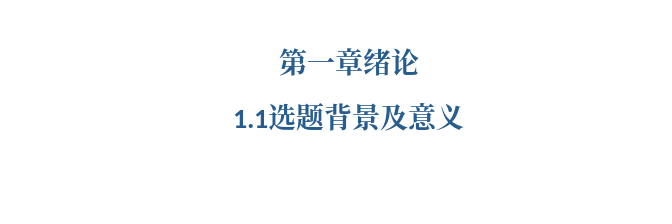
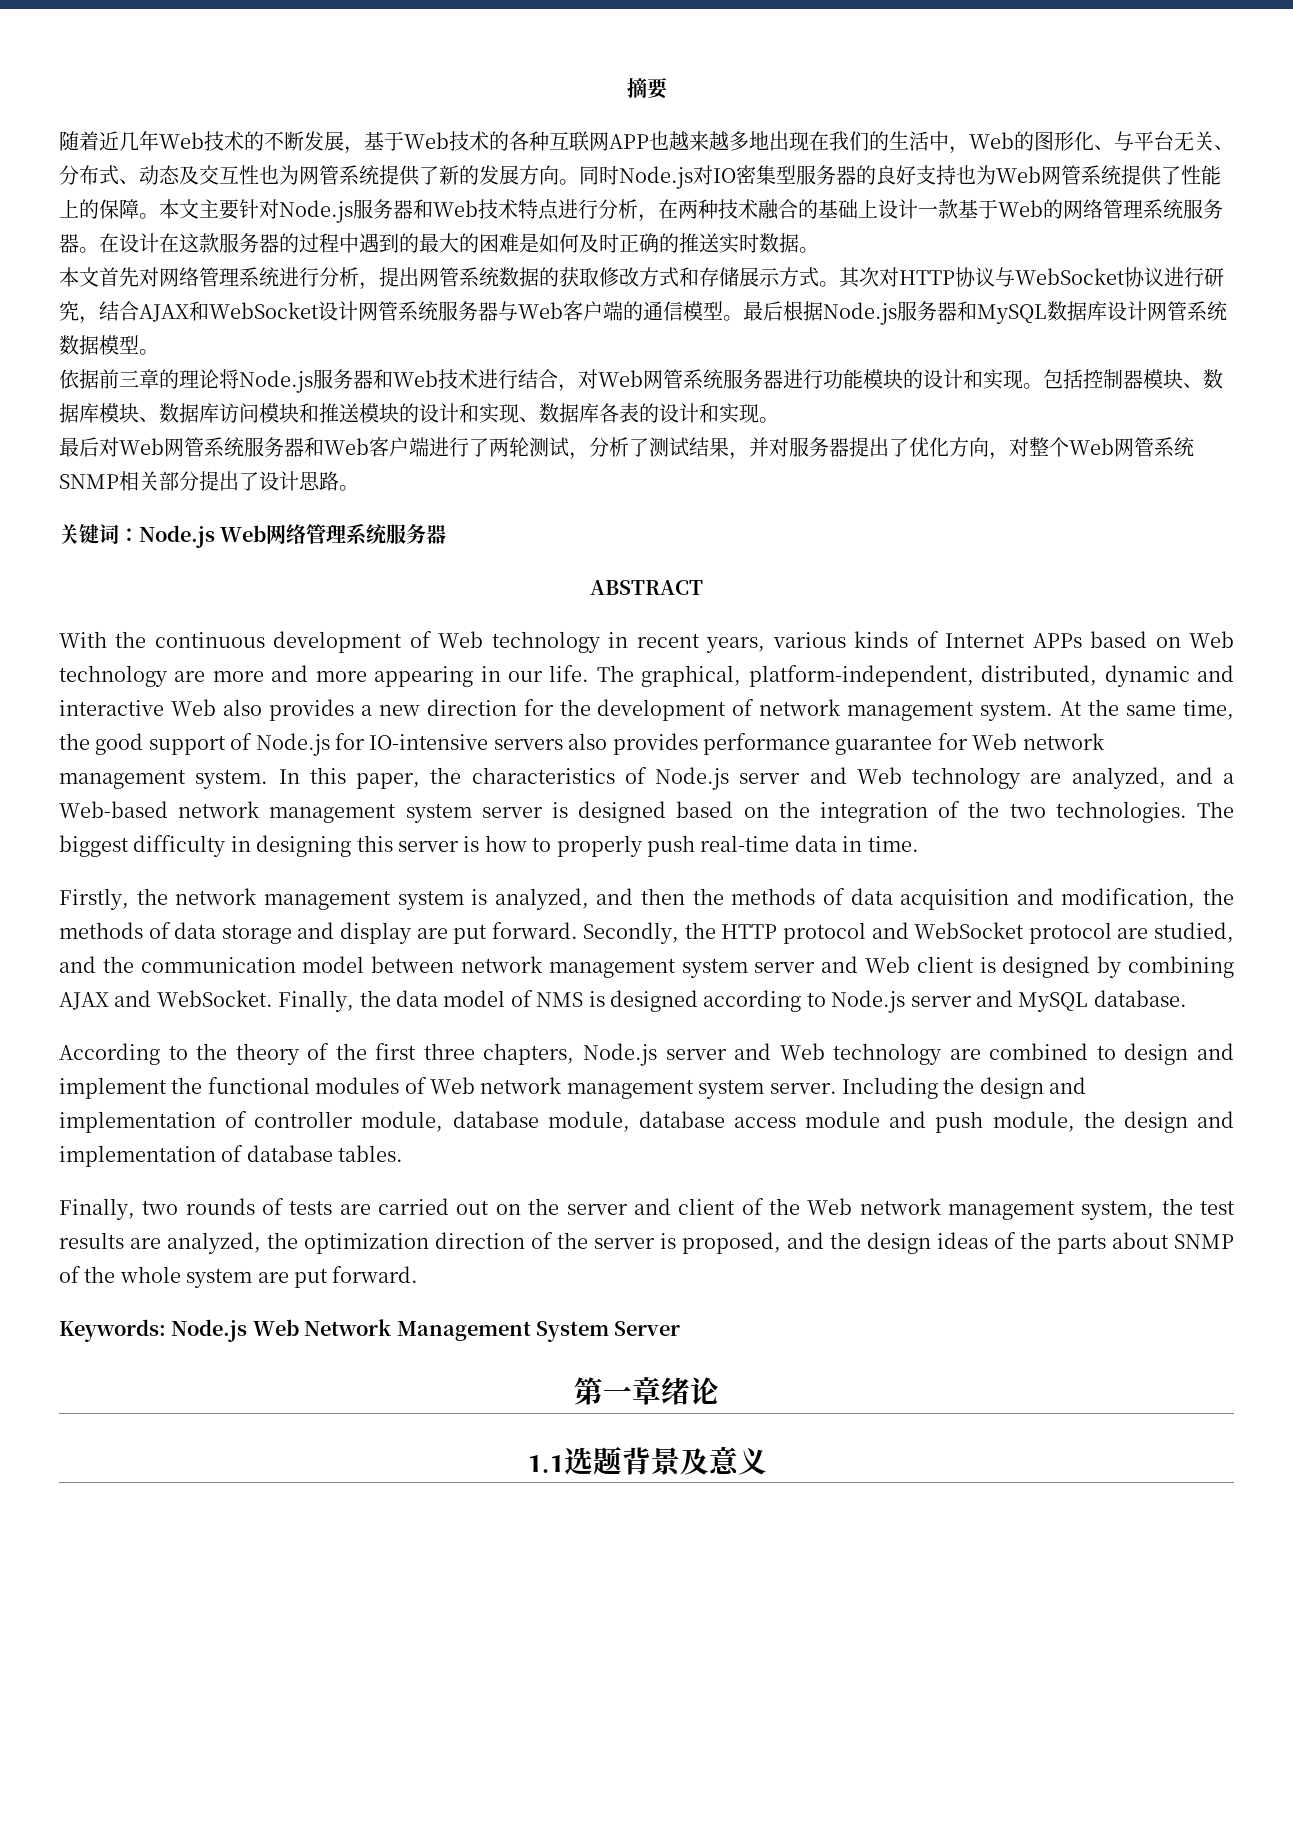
(278, 62) none -> [626,78,668,99] [59,131,1234,154] [59,165,1221,189] [59,199,1223,223] [59,233,819,254] [59,267,1224,290] [59,301,1227,325] [59,335,159,355] [59,369,1223,393] [59,403,779,424] [59,437,1194,460] [59,471,359,491] [59,523,447,548] [590,580,703,595] [59,631,1235,653] [59,665,1234,687] [59,699,1235,721] [59,733,1105,756] [59,767,1234,790] [59,801,1235,823] [59,835,919,857] [59,888,1234,910] [59,922,1234,944] [59,956,1234,978] [59,990,1187,1013] [59,1043,1234,1066] [59,1077,1087,1099] [59,1111,1234,1133] [59,1145,404,1167] [59,1198,1235,1220] [59,1232,1234,1254] [59,1266,419,1288] [59,1319,681,1342] 摘要 // 随着近几年Web技术的不断发展，基于Web技术的各种互联网APP也越来越多地出现在我们的生活中，Web的图形化、与平台无关、分布式、动态及交互性也为网管系统提供了新的发展方向。同时Node.js对IO密集型服务器的良好支持也为Web网管系统提供了性能上的保障。本文主要针对Node.js服务器和Web技术特点进行分析，在两种技术融合的基础上设计一款基于Web的网络管理系统服务器。在设计在这款服务器的过程中遇到的最大的困难是如何及时正确的推送实时数据。 // 本文首先对网络管理系统进行分析，提出网管系统数据的获取修改方式和存储展示方式。其次对HTTP协议与WebSocket协议进行研究，结合AJAX和WebSocket设计网管系统服务器与Web客户端的通信模型。最后根据Node.js服务器和MySQL数据库设计网管系统数据模型。 // 依据前三章的理论将Node.js服务器和Web技术进行结合，对Web网管系统服务器进行功能模块的设计和实现。包括控制器模块、数据库模块、数据库访问模块和推送模块的设计和实现、数据库各表的设计和实现。 // 最后对Web网管系统服务器和Web客户端进行了两轮测试，分析了测试结果，并对服务器提出了优化方向，对整个Web网管系统SNMP相关部分提出了设计思路。 // 关键词：Node.js Web网络管理系统服务器 // ABSTRACT // With the continuous development of Web technology in recent years, various kinds of Internet APPs based on Web technology are more and more appearing in our life. The graphical, platform-independent, distributed, dynamic and interactive Web also provides a new direction for the development of network management system. At the same time, the good support of Node.js for IO-intensive servers also provides performance guarantee for Web network management system. In this paper, the characteristics of Node.js server and Web technology are analyzed, and a Web-based network management system server is designed based on the integration of the two technologies. The biggest difficulty in designing this server is how to properly push real-time data in time. // Firstly, the network management system is analyzed, and then the methods of data acquisition and modification, the methods of data storage and display are put forward. Secondly, the HTTP protocol and WebSocket protocol are studied, and the communication model between network management system server and Web client is designed by combining AJAX and WebSocket. Finally, the data model of NMS is designed according to Node.js server and MySQL database. // According to the theory of the first three chapters, Node.js server and Web technology are combined to design and implement the functional modules of Web network management system server. Including the design and implementation of controller module, database module, database access module and push module, the design and implementation of database tables. // Finally, two rounds of tests are carried out on the server and client of the Web network management system, the test results are analyzed, the optimization direction of the server is proposed, and the design ideas of the parts about SNMP of the whole system are put forward. // Keywords: Node.js Web Network Management System Server //

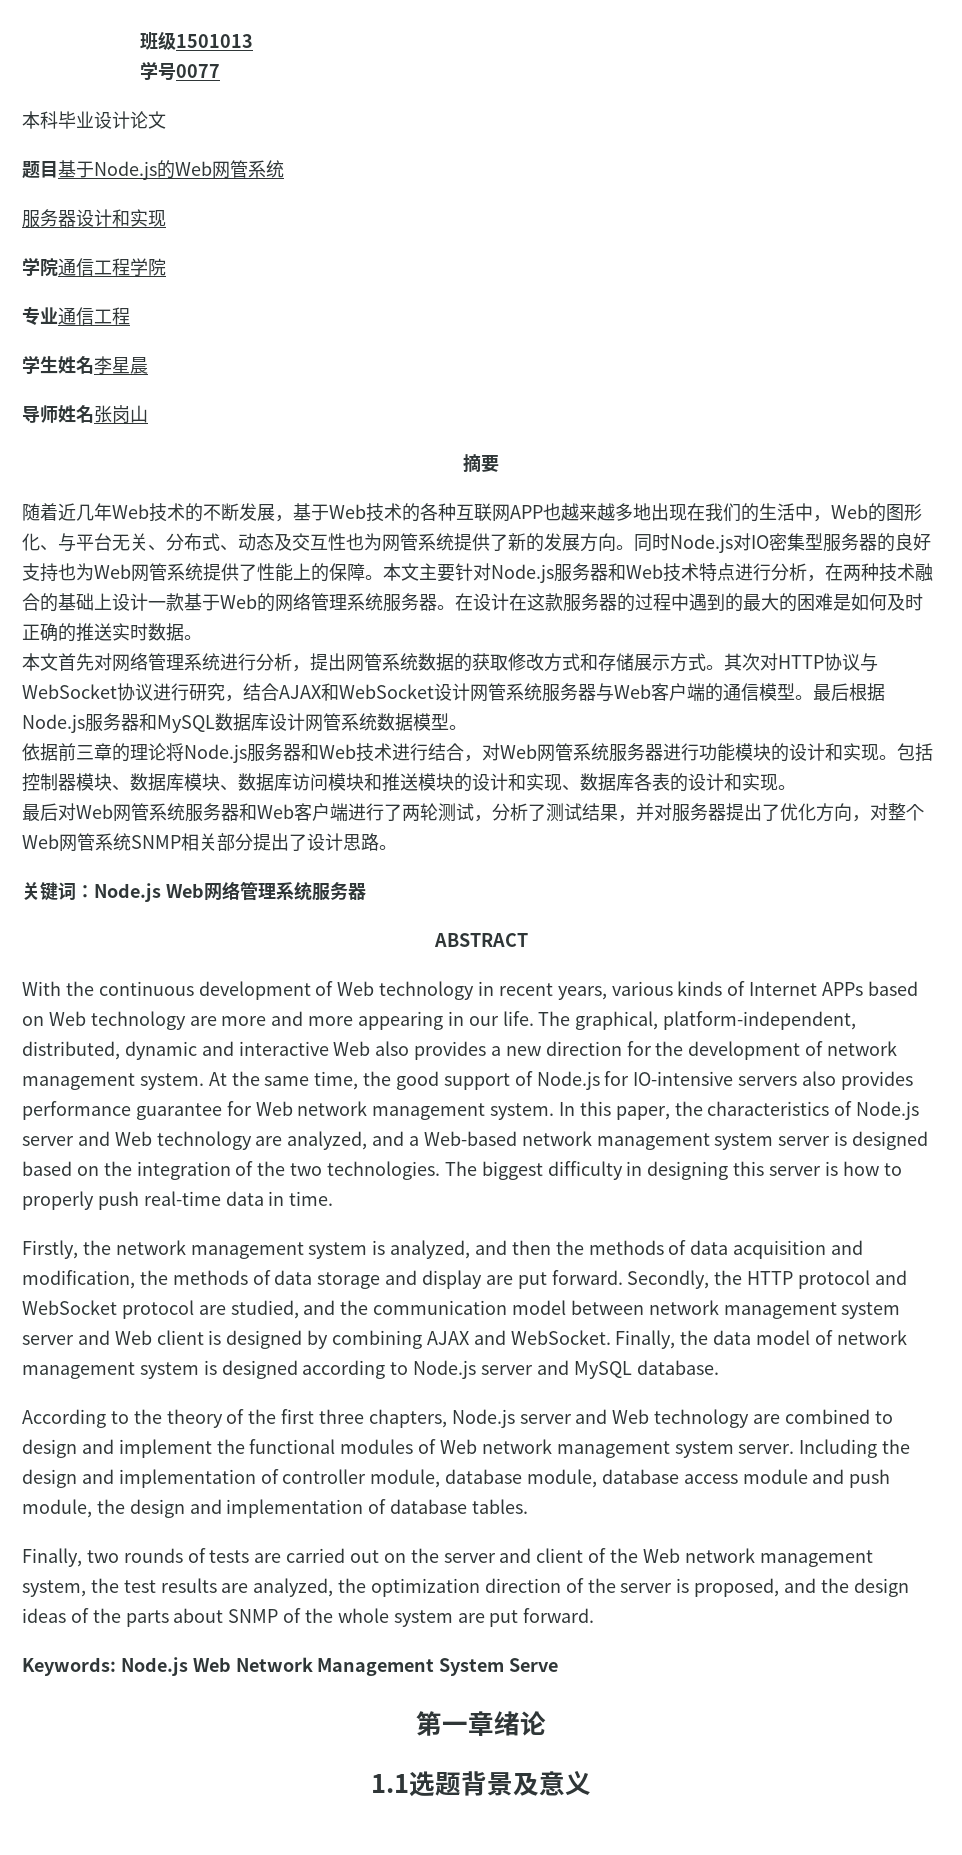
(626, 88) none -> [140,31,254,50] [140,61,221,80] [22,111,166,129] [22,160,284,180] [22,209,166,228] [22,257,166,277] [22,306,130,326] [22,355,148,374] [22,405,148,423] 班级1501013 // 学号0077 // 本科毕业设计论文 // 题目基于Node.js的Web网管系统 // 服务器设计和实现 // 学院通信工程学院 // 专业通信工程 // 学生姓名李星晨 // 导师姓名张岗山 //
[536,992,584,1007] NMS -> [836,1330,907,1345] [22,1362,199,1379] network management system
[614,1321,681,1336] Server -> [509,1658,559,1672] Serve

